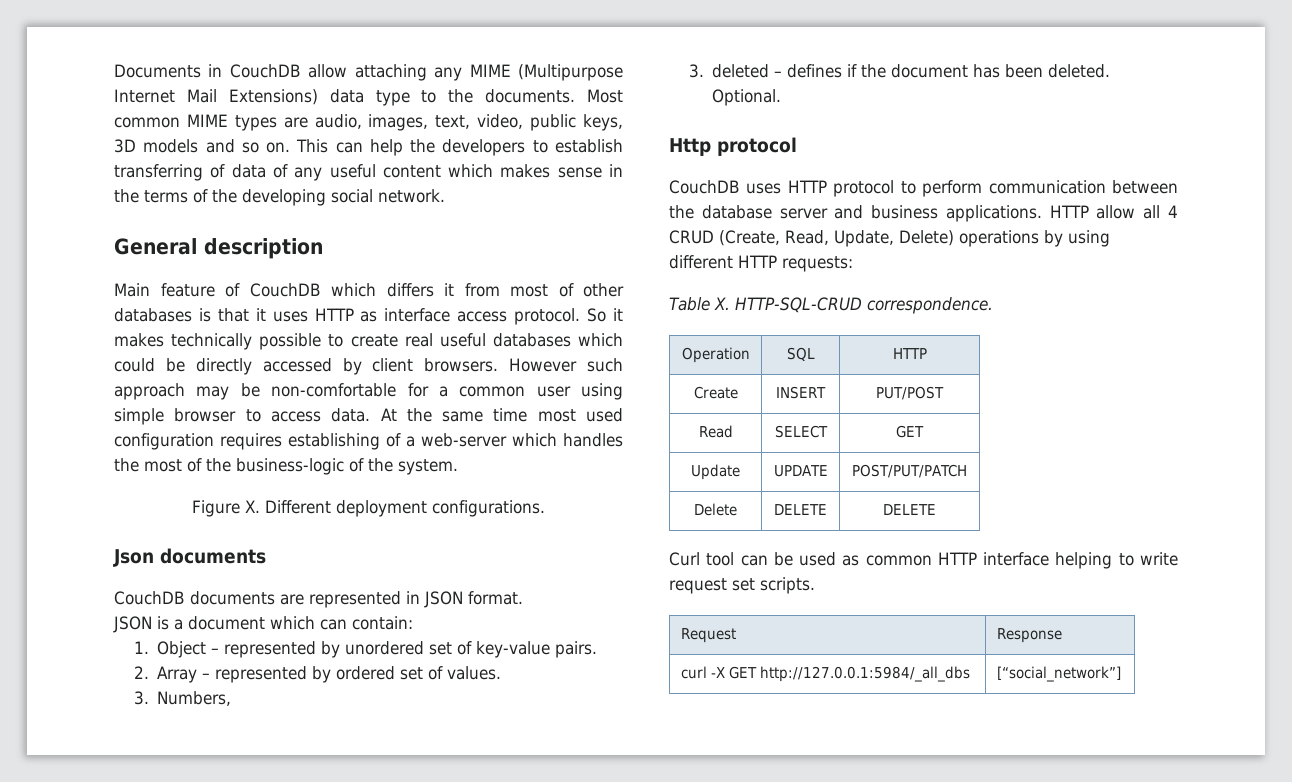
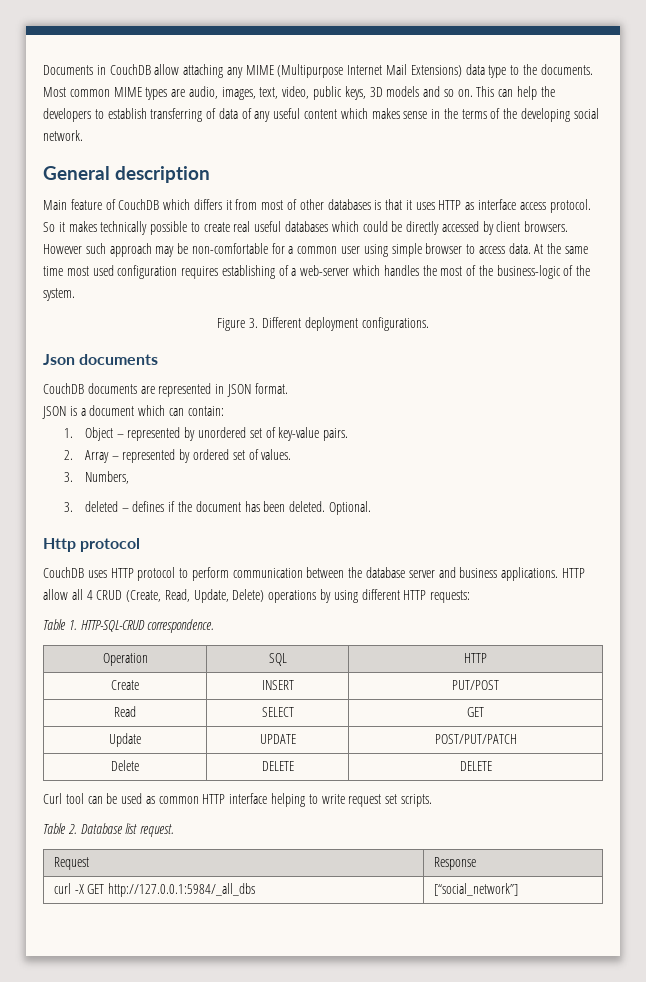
[244,500,260,513] X. -> [249,318,259,328] 3.
[713,297,730,310] X. -> [68,620,77,630] 1.
(815, 585) none -> [43,823,175,837] // Table 2. Database list request.

